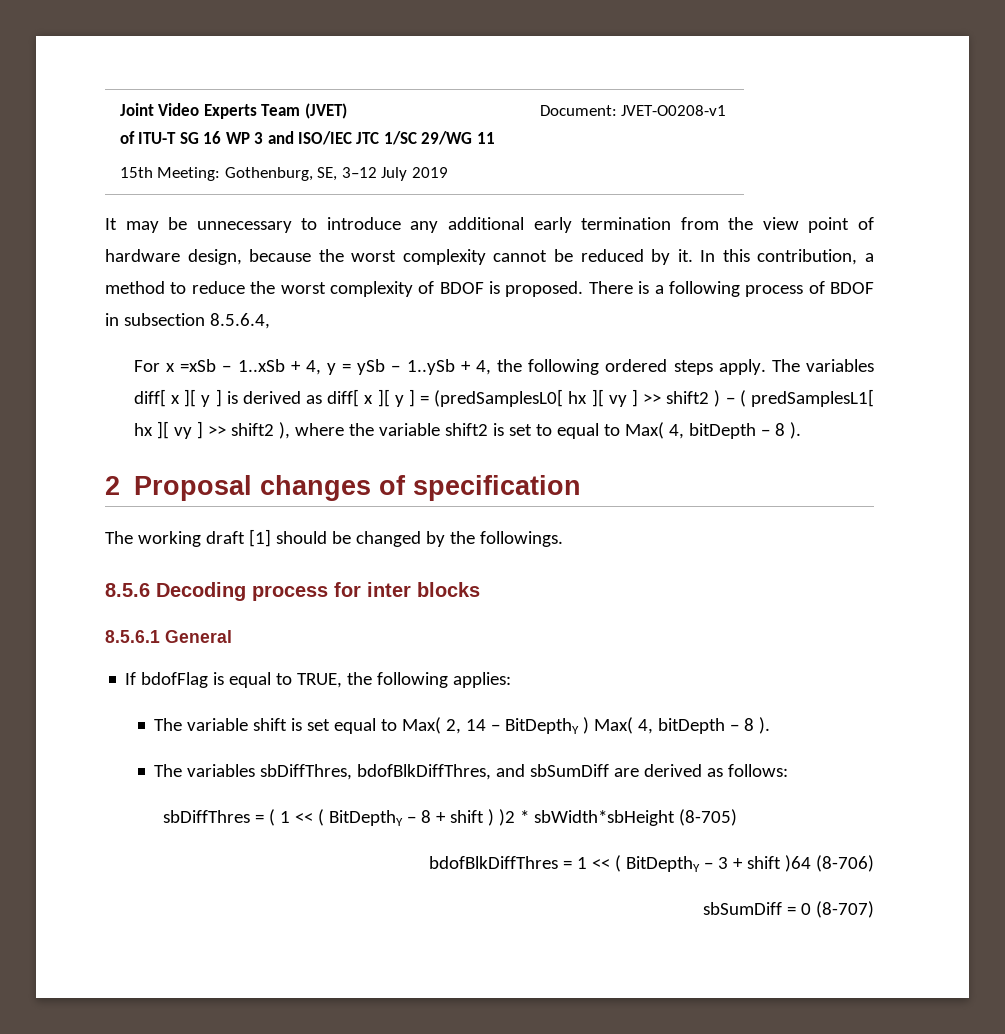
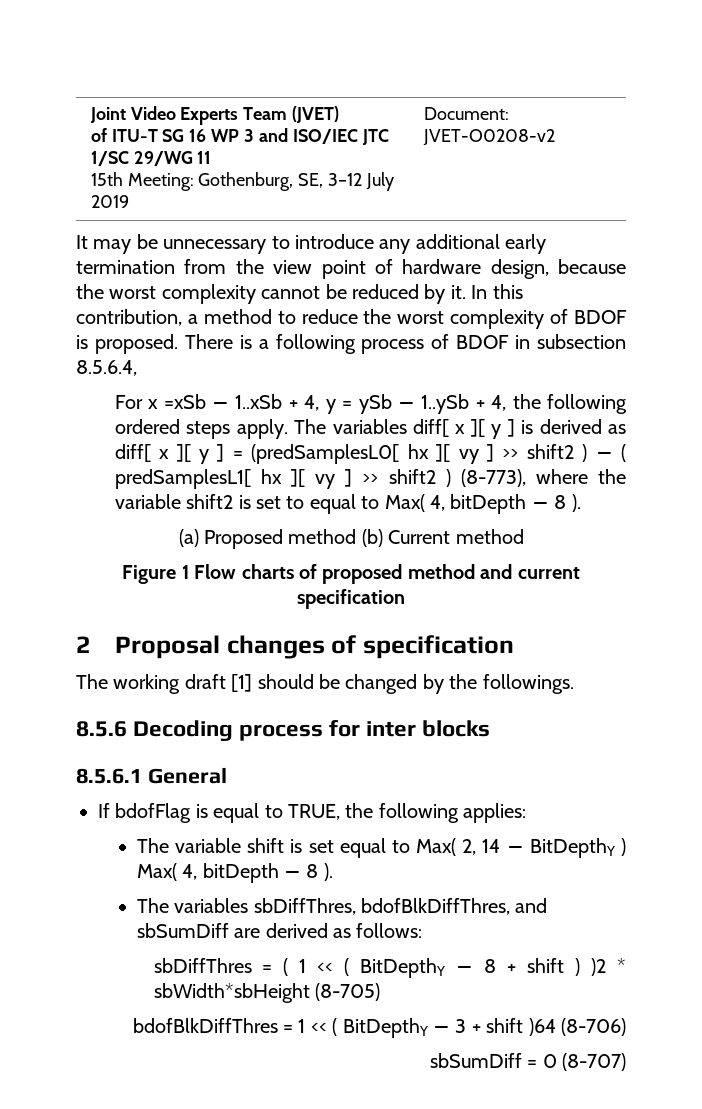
[621,105,727,116] JVET-O0208-v1 -> [422,129,555,146] JVET-O0208-v2
[278,422,290,439] ), -> [445,469,526,487] ) (8-773),
(801, 430) none -> [178,529,524,549] [122,564,580,584] [297,589,405,609] // (a) Proposed method (b) Current method // Figure 1 Flow charts of proposed method and current specification

